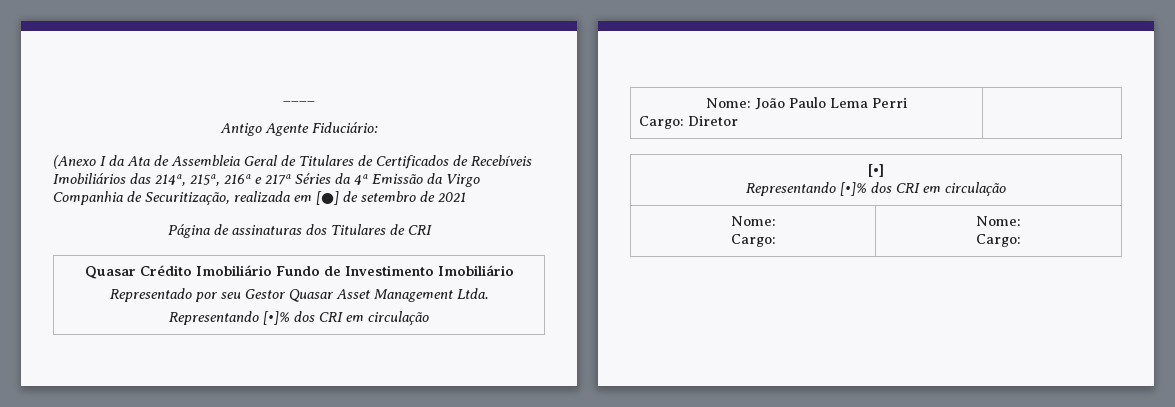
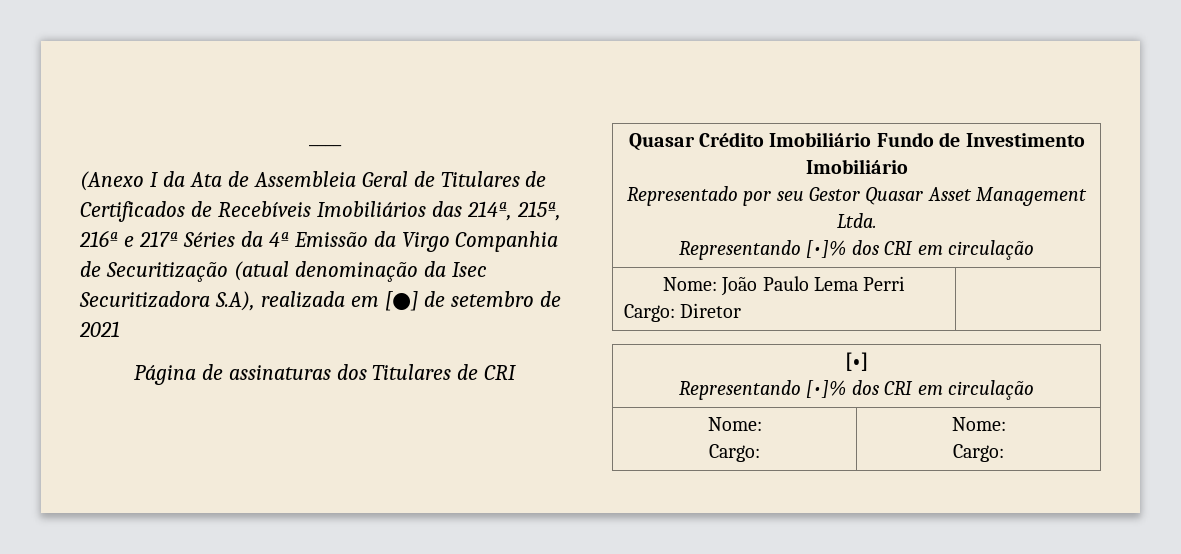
[219,122,378,136] // Antigo Agente Fiduciário: -> (342, 145) none
[145,192,230,205] Securitização, -> [105,261,487,282] [79,291,255,311] Securitização (atual denominação da Isec Securitizadora S.A),

